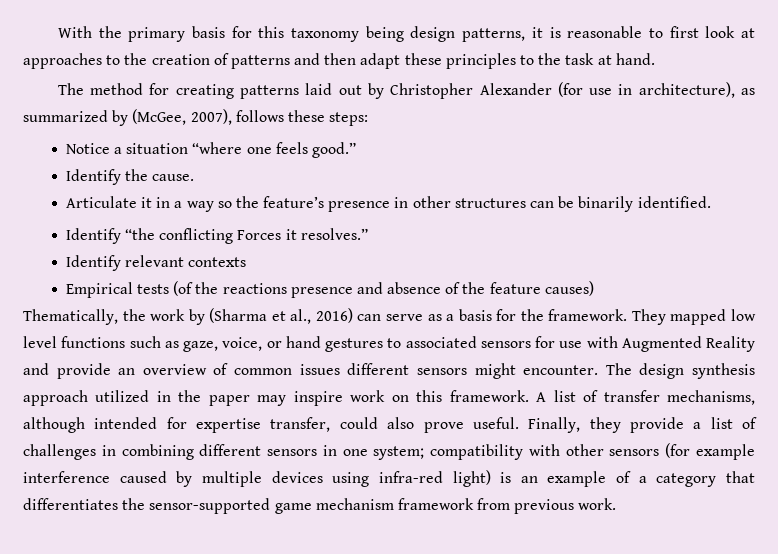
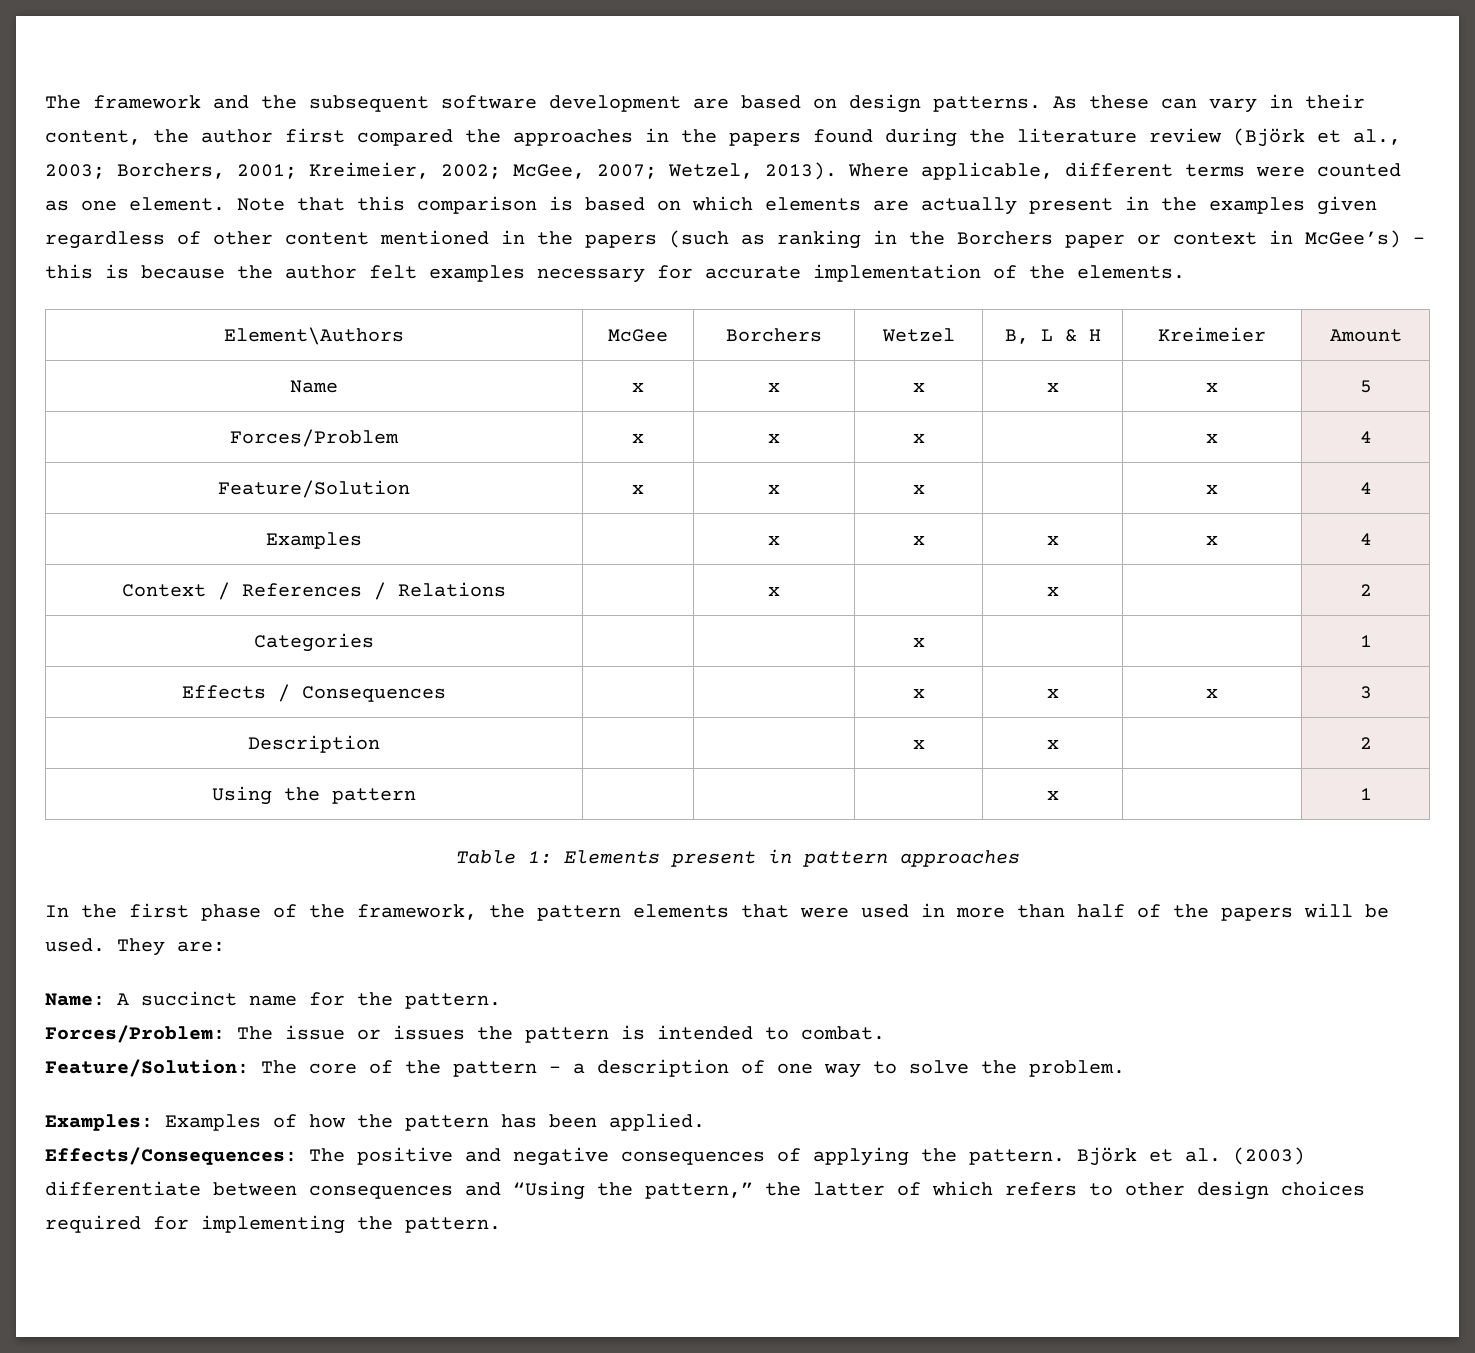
[57,26,755,42] [23,53,655,69] [57,82,755,99] [23,109,369,126] [65,142,356,158] [65,169,195,185] [65,196,711,212] [65,228,368,244] [65,255,247,271] [65,281,594,298] [23,308,756,325] [23,336,755,352] [23,363,756,379] [23,390,756,406] [23,417,757,433] [23,443,755,460] [23,470,755,487] [23,498,617,514] With the primary basis for this taxonomy being design patterns, it is reasonable to first look at approaches to the creation of patterns and then adapt these principles to the task at hand. // The method for creating patterns laid out by Christopher Alexander (for use in architecture), as summarized by (McGee, 2007), follows these steps: // Notice a situation “where one feels good.” // Identify the cause. // Articulate it in a way so the feature’s presence in other structures can be binarily identified. // Identify “the conflicting Forces it resolves.” // Identify relevant contexts // Empirical tests (of the reactions presence and absence of the feature causes) // Thematically, the work by (Sharma et al., 2016) can serve as a basis for the framework. They mapped low level functions such as gaze, voice, or hand gestures to associated sensors for use with Augmented Reality and provide an overview of common issues different sensors might encounter. The design synthesis approach utilized in the paper may inspire work on this framework. A list of transfer mechanisms, although intended for expertise transfer, could also prove useful. Finally, they provide a list of challenges in combining different sensors in one system; compatibility with other sensors (for example interference caused by multiple devices using infra-red light) is an example of a category that differentiates the sensor-supported game mechanism framework from previous work. -> [45,94,1365,113] [45,128,1401,147] [45,162,1401,180] [45,196,1377,215] [45,230,1425,249] [45,264,1185,283] [224,327,404,345] [608,329,668,342] [726,328,822,342] [881,328,955,342] [1004,329,1101,344] [1158,327,1266,342] [1329,329,1402,342] [290,380,338,393] [632,382,644,392] [768,382,780,392] [912,382,925,392] [1046,382,1059,392] [1206,382,1218,392] [1359,380,1372,393] [230,429,399,447] [632,433,644,443] [768,433,780,443] [912,433,925,443] [1206,433,1218,443] [1359,431,1372,443] [218,480,410,498] [632,484,644,494] [768,484,780,494] [912,484,925,494] [1206,484,1218,494] [1359,482,1372,494] [266,532,362,549] [768,535,780,545] [912,535,925,545] [1046,535,1059,545] [1206,535,1218,545] [1359,533,1372,545] [122,582,506,600] [768,586,780,596] [1046,586,1059,596] [1359,584,1372,596] [254,633,374,652] [912,637,925,647] [1359,635,1372,647] [182,684,446,702] [912,688,925,698] [1046,688,1059,698] [1206,688,1218,698] [1359,686,1372,699] [248,735,380,753] [912,739,925,749] [1046,739,1059,749] [1359,737,1372,749] [212,786,416,805] [1046,790,1059,800] [1359,788,1372,800] [455,849,1020,867] [45,903,1389,921] [45,938,225,956] [45,991,501,1009] [45,1025,885,1043] [45,1059,1125,1078] [45,1113,705,1131] [45,1147,1305,1166] [45,1181,1365,1200] [45,1215,501,1234] The framework and the subsequent software development are based on design patterns. As these can vary in their content, the author first compared the approaches in the papers found during the literature review (Björk et al., 2003; Borchers, 2001; Kreimeier, 2002; McGee, 2007; Wetzel, 2013). Where applicable, different terms were counted as one element. Note that this comparison is based on which elements are actually present in the examples given regardless of other content mentioned in the papers (such as ranking in the Borchers paper or context in McGee’s) – this is because the author felt examples necessary for accurate implementation of the elements. // Element\Authors | McGee | Borchers | Wetzel | B, L & H | Kreimeier | Amount // Name | x | x | x | x | x | 5 // Forces/Problem | x | x | x | | x | 4 // Feature/Solution | x | x | x | | x | 4 // Examples | | x | x | x | x | 4 // Context / References / Relations | | x | | x | | 2 // Categories | | | x | | | 1 // Effects / Consequences | | | x | x | x | 3 // Description | | | x | x | | 2 // Using the pattern | | | | x | | 1 // Table 1: Elements present in pattern approaches // In the first phase of the framework, the pattern elements that were used in more than half of the papers will be used. They are: // Name: A succinct name for the pattern. // Forces/Problem: The issue or issues the pattern is intended to combat. // Feature/Solution: The core of the pattern – a description of one way to solve the problem. // Examples: Examples of how the pattern has been applied. // Effects/Consequences: The positive and negative consequences of applying the pattern. Björk et al. (2003) differentiate between consequences and “Using the pattern,” the latter of which refers to other design choices required for implementing the pattern.

